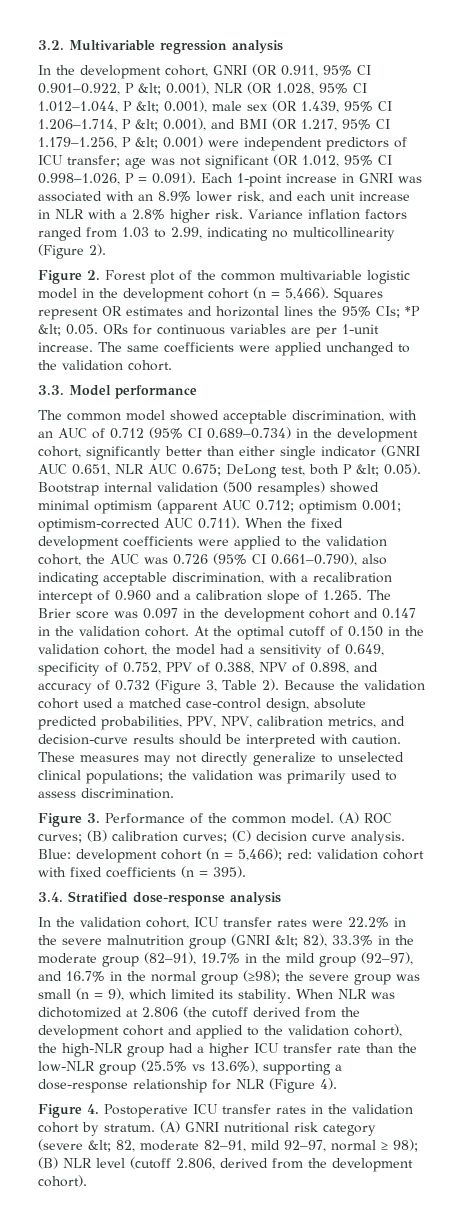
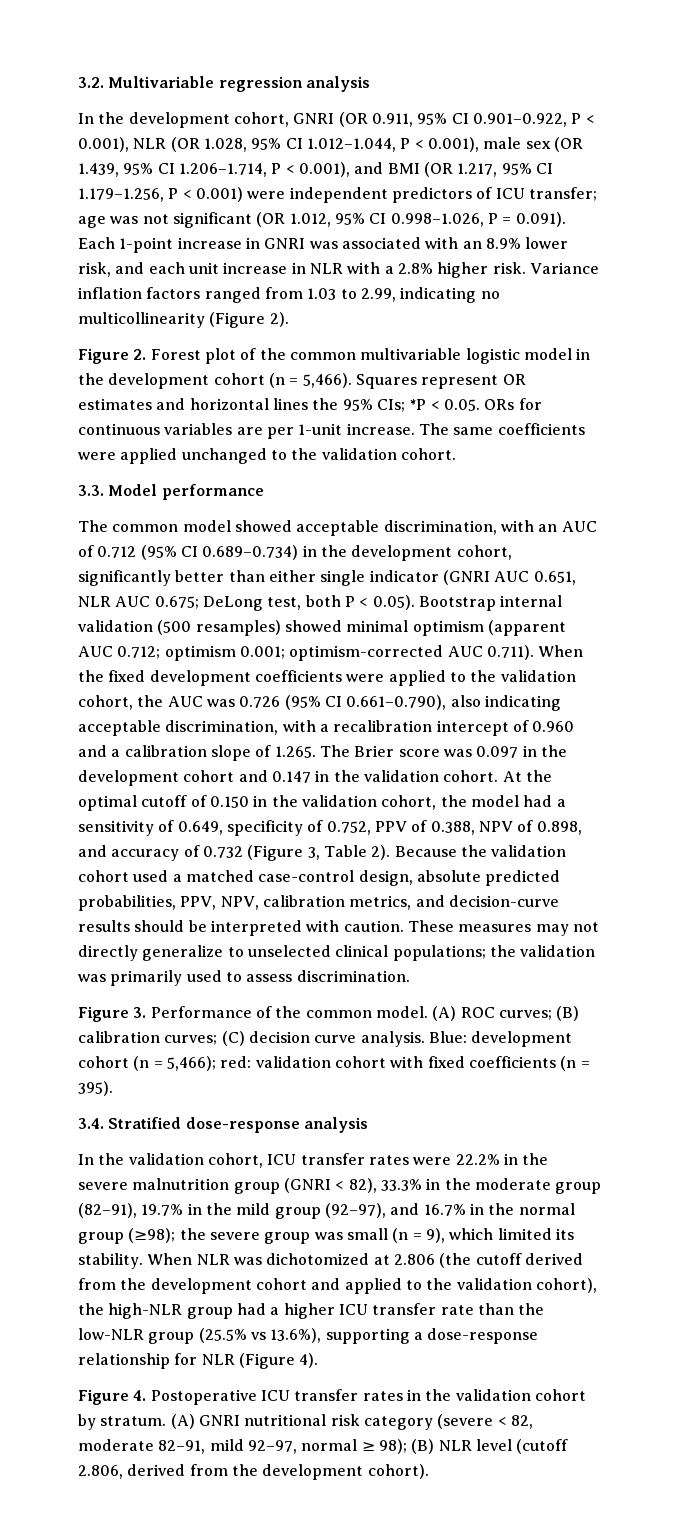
[138,83,161,95] &lt; -> [585,115,595,124] <
[136,101,159,113] &lt; -> [414,140,424,149] <
[135,119,158,131] &lt; -> [285,165,295,174] <
[135,137,158,149] &lt; -> [182,190,192,199] <
[38,324,61,336] &lt; -> [430,401,440,410] <
[356,464,379,476] &lt; -> [359,598,369,607] <
[275,935,298,947] &lt; -> [335,1181,345,1190] <
[88,1140,111,1152] &lt; -> [497,1417,507,1426] <

